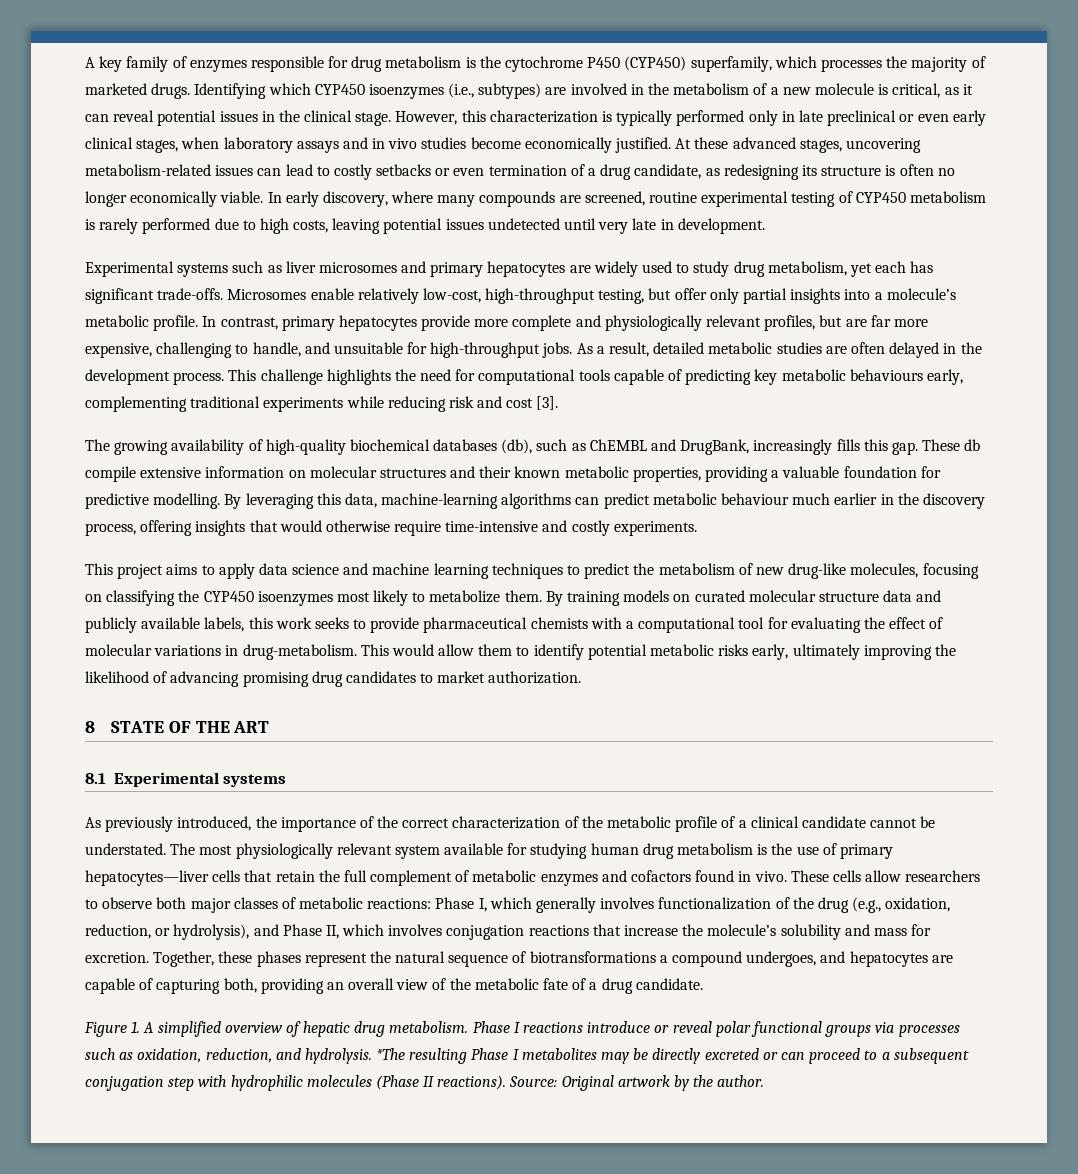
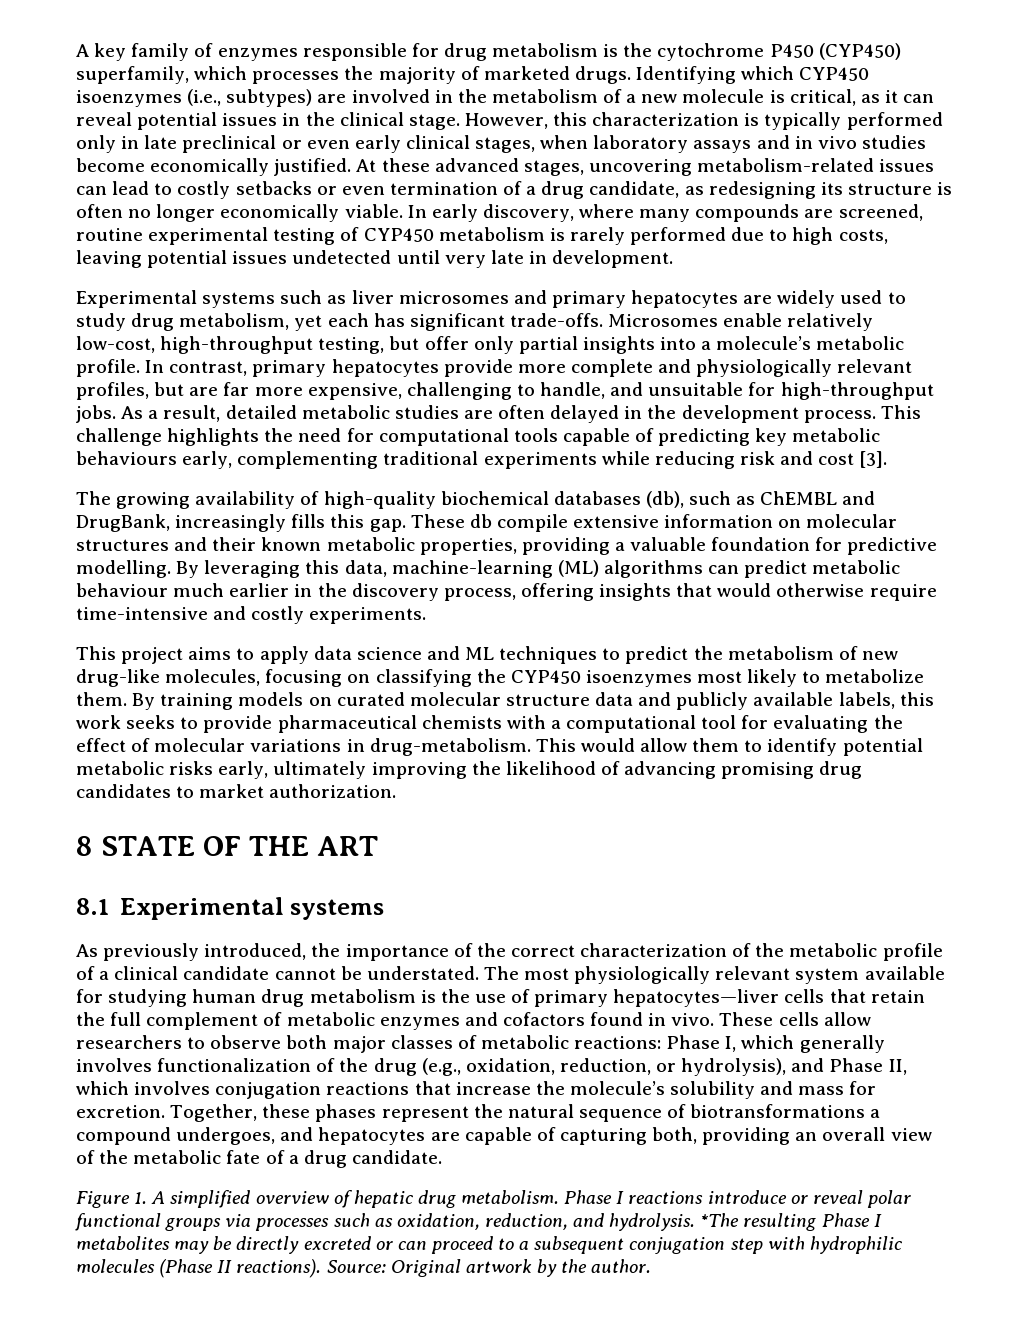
(499, 501) none -> [557,560,599,577] (ML)
[372,563,489,579] machine learning -> [465,647,495,660] ML

